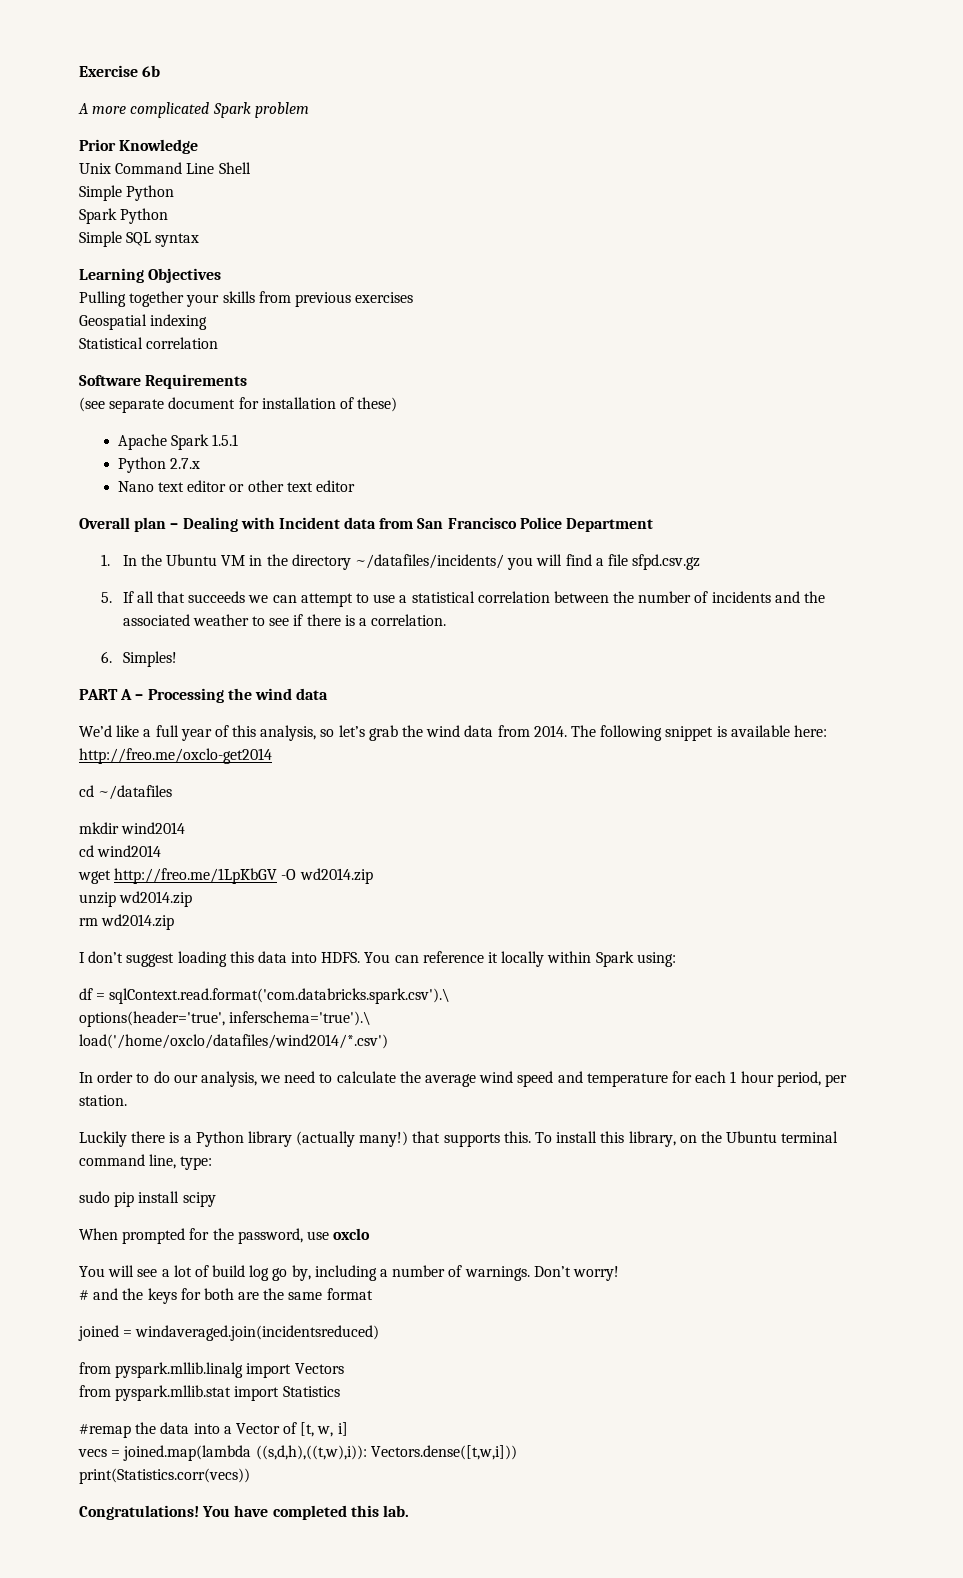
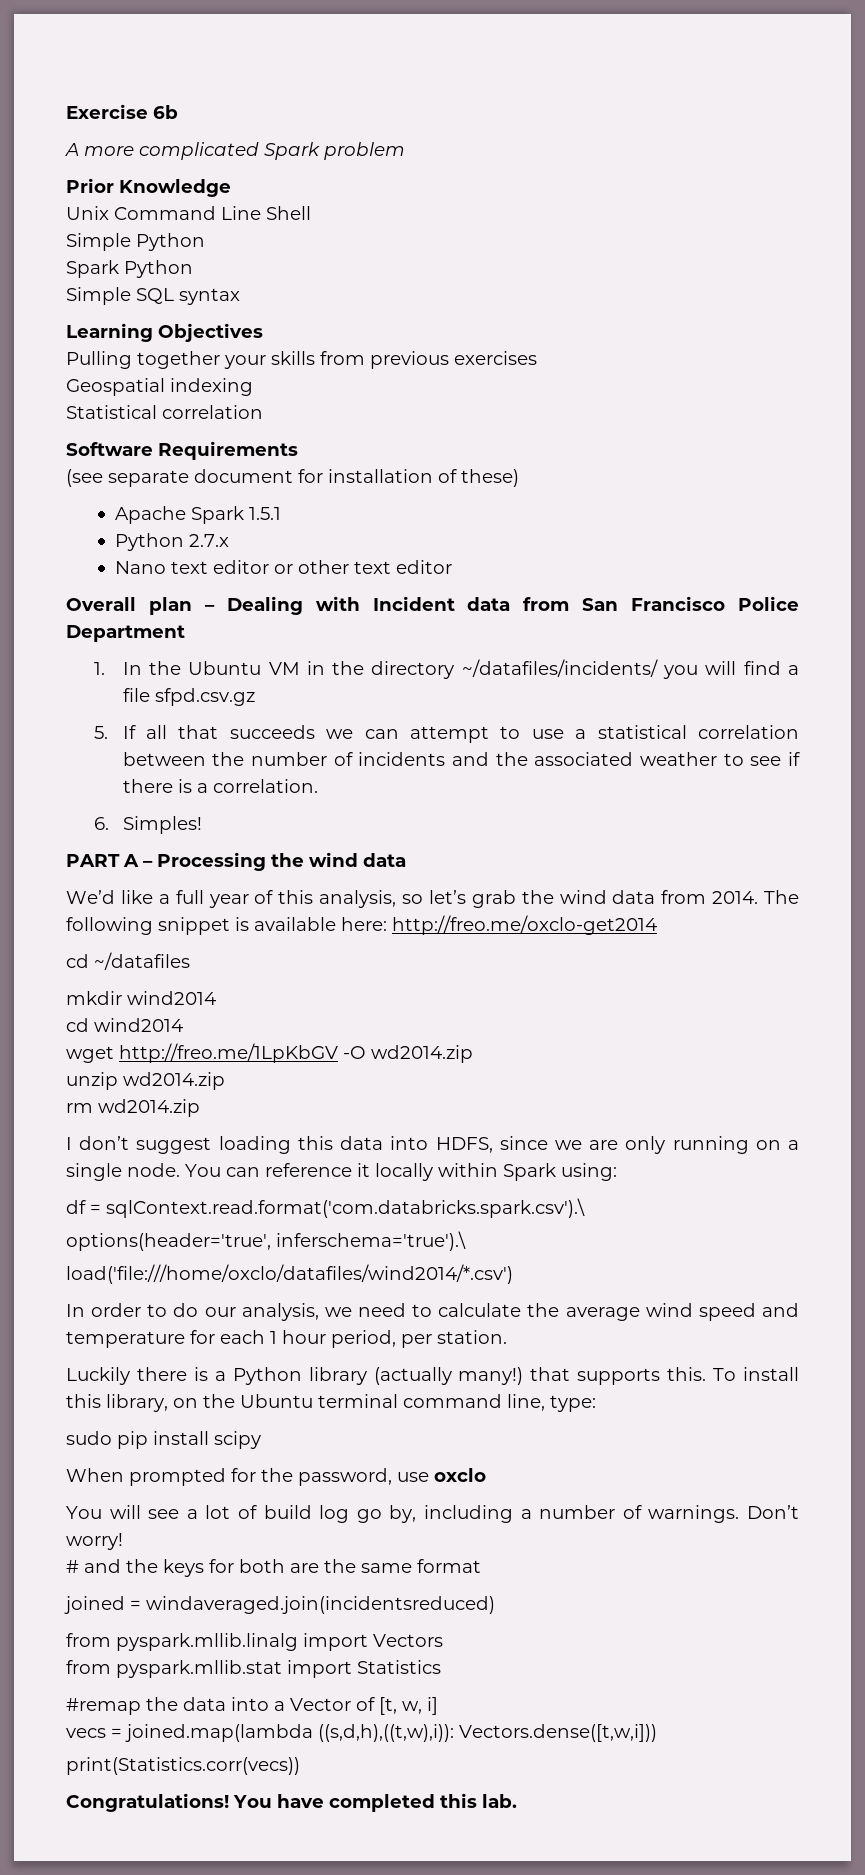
[321,952,361,963] HDFS. -> [435,1136,799,1154] [66,1163,180,1181] HDFS, since we are only running on a single node.
[79,1034,388,1049] load('/home/oxclo/datafiles/wind2014/*.csv') -> [66,1264,513,1284] load('file:///home/oxclo/datafiles/wind2014/*.csv')

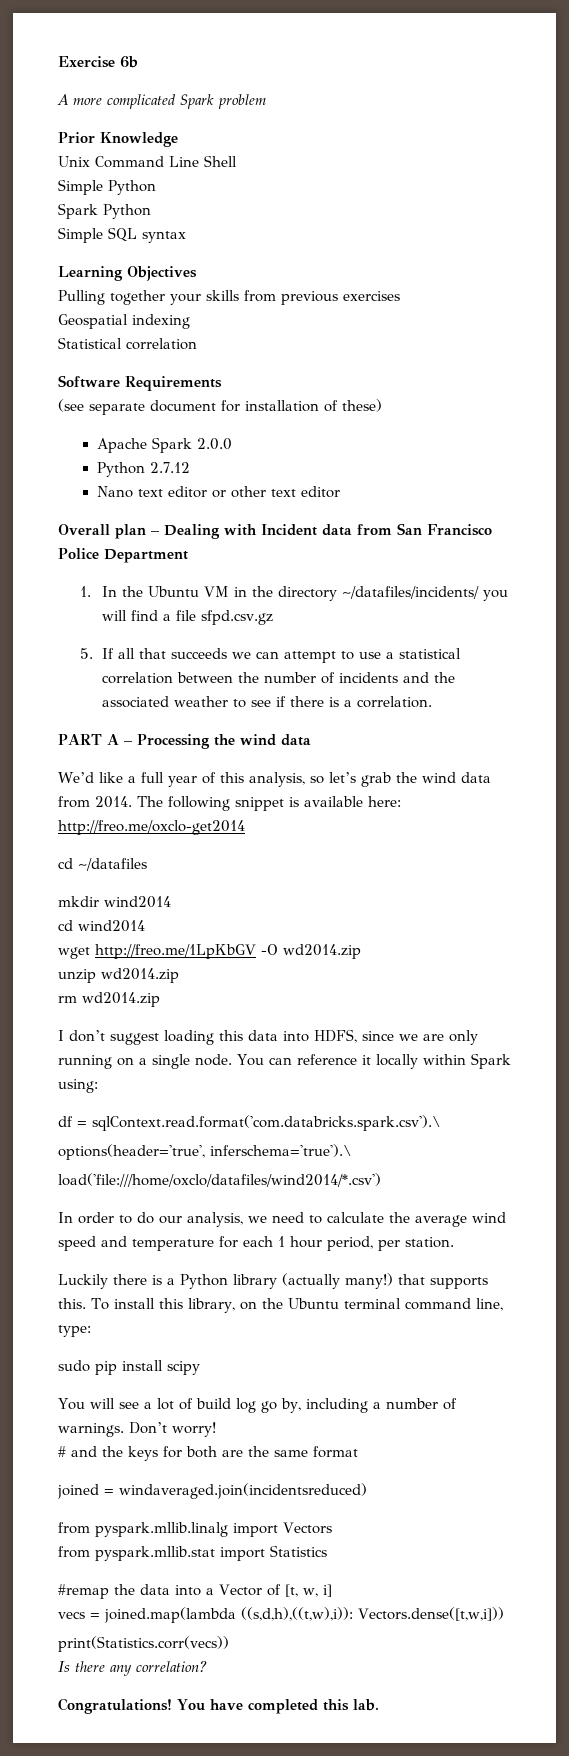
[248,507,281,520] [114,533,229,551] 1.5.1 // Python 2.7.x -> [196,438,232,450] [96,462,190,477] 2.0.0 // Python 2.7.12
[94,816,202,834] // 6. Simples! -> (433, 702) none
[66,1468,486,1486] // When prompted for the password, use oxclo -> (200, 1368) none
(300, 1766) none -> [58,1661,208,1676] // Is there any correlation?

